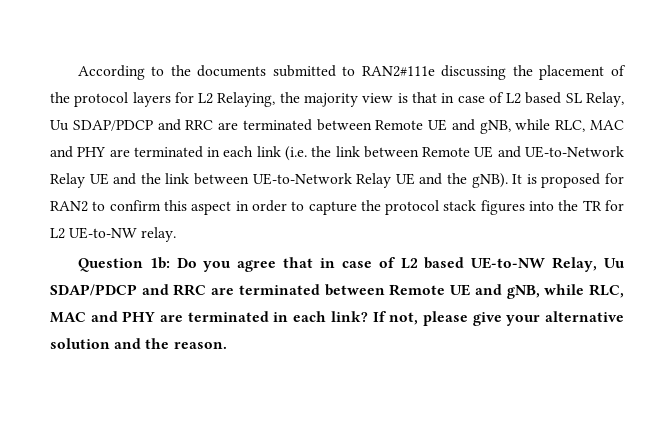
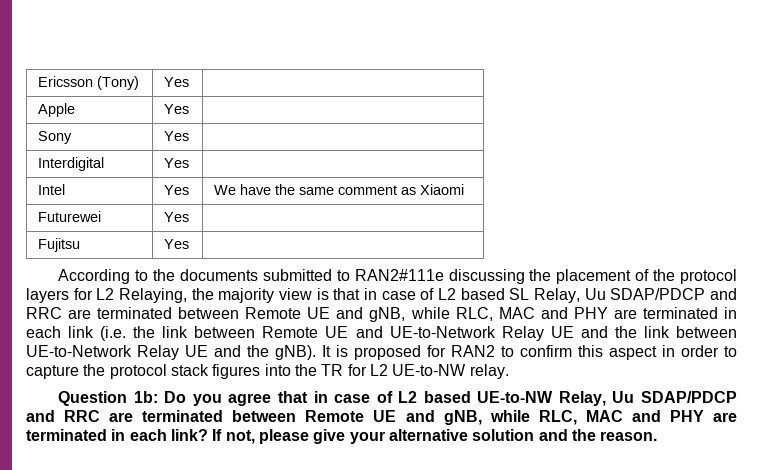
(77, 72) none -> [37,76,139,90] [163,77,189,87] [37,103,75,117] [163,104,189,114] [37,131,72,144] [163,131,189,141] [37,157,104,171] [163,158,189,168] [37,184,65,195] [163,185,189,195] [213,184,464,195] [37,211,101,222] [163,212,189,222] [37,238,80,252] [163,239,189,249] Ericsson (Tony) | Yes | // Apple | Yes | // Sony | Yes | // Interdigital | Yes | // Intel | Yes | We have the same comment as Xiaomi // Futurewei | Yes | // Fujitsu | Yes | //

